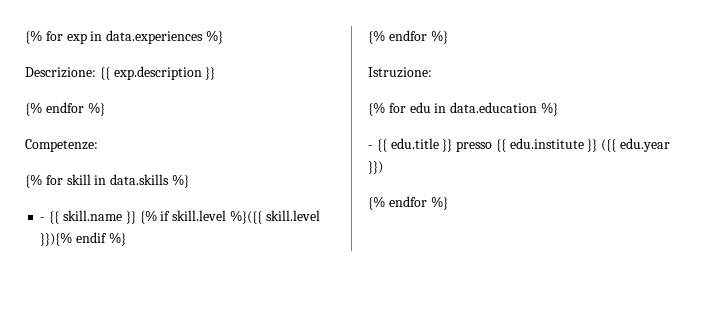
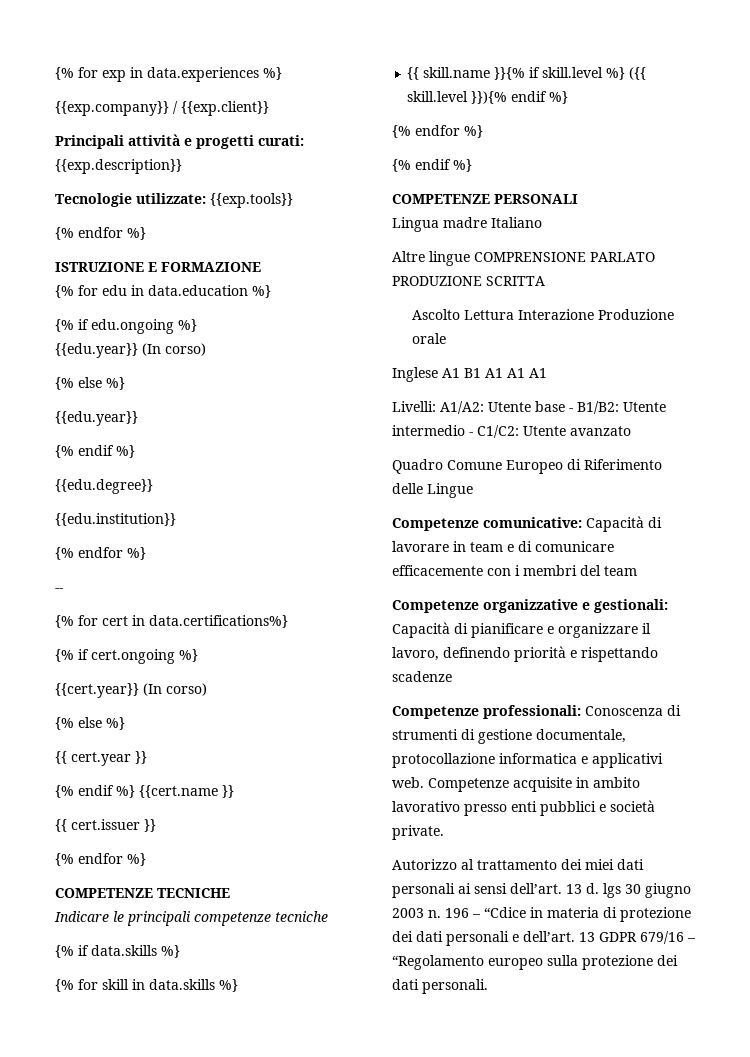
[25,66,216,80] [25,102,105,116] [25,139,98,152] Descrizione: {{ exp.description }} // {% endfor %} // Competenze: -> [55,101,269,116] [55,134,304,149] [55,159,182,174] [55,193,293,208] [55,227,146,240] [55,262,261,272] [55,285,271,298] [55,319,197,334] [55,343,206,358] [55,377,125,390] [55,411,138,426] [55,445,135,458] [55,479,153,494] [55,513,176,526] [55,547,146,560] [55,588,63,592] [55,615,288,628] [55,649,198,664] [55,683,207,698] [55,717,125,730] [55,751,147,766] [55,785,234,798] [55,819,156,832] [55,853,146,866] [55,888,230,898] [54,911,328,926] [55,945,180,958] {{exp.company}} / {{exp.client}} // Principali attività e progetti curati: {{exp.description}} // Tecnologie utilizzate: {{exp.tools}} // {% endfor %} // ISTRUZIONE E FORMAZIONE // {% for edu in data.education %} // {% if edu.ongoing %} // {{edu.year}} (In corso) // {% else %} // {{edu.year}} // {% endif %} // {{edu.degree}} // {{edu.institution}} // {% endfor %} // -- // {% for cert in data.certifications%} // {% if cert.ongoing %} // {{cert.year}} (In corso) // {% else %} // {{ cert.year }} // {% endif %} {{cert.name }} // {{ cert.issuer }} // {% endfor %} // COMPETENZE TECNICHE // Indicare le principali competenze tecniche // {% if data.skills %}
[40,217,46,221] - -> (238, 985) none
[125,210,262,224] }} {% if skill.level %}({{ -> [494,67,647,80] }}{% if skill.level %} ({{
[368,67,432,78] [368,102,558,116] [368,138,671,152] [368,161,383,174] [368,196,448,210] // Istruzione: // {% for edu in data.education %} // - {{ edu.title }} presso {{ edu.institute }} ({{ edu.year }}) // {% endfor %} -> [392,159,472,172] [392,194,578,204] [392,217,542,232] [392,251,655,266] [392,276,545,286] [412,309,675,320] [412,333,447,344] [392,367,547,382] [392,401,666,414] [392,425,631,438] [392,459,662,474] [392,483,473,498] [392,516,662,532] [392,541,614,552] [392,565,637,576] [392,599,668,613] [392,622,651,638] [392,646,658,662] [392,671,452,682] [392,705,681,719] [392,729,626,744] [392,753,663,768] [392,777,640,792] [392,800,655,816] [392,825,444,840] [392,859,644,870] [392,883,691,898] [392,907,691,922] [392,931,696,946] [392,955,678,970] [392,979,488,994] // {% endif %} // COMPETENZE PERSONALI // Lingua madre Italiano // Altre lingue COMPRENSIONE PARLATO PRODUZIONE SCRITTA // Ascolto Lettura Interazione Produzione orale // Inglese A1 B1 A1 A1 A1 // Livelli: A1/A2: Utente base - B1/B2: Utente intermedio - C1/C2: Utente avanzato // Quadro Comune Europeo di Riferimento delle Lingue // Competenze comunicative: Capacità di lavorare in team e di comunicare efficacemente con i membri del team // Competenze organizzative e gestionali: Capacità di pianificare e organizzare il lavoro, definendo priorità e rispettando scadenze // Competenze professionali: Conoscenza di strumenti di gestione documentale, protocollazione informatica e applicativi web. Competenze acquisite in ambito lavorativo presso enti pubblici e società private. // Autorizzo al trattamento dei miei dati personali ai sensi dell’art. 13 d. lgs 30 giugno 2003 n. 196 – “Cdice in materia di protezione dei dati personali e dell’art. 13 GDPR 679/16 – “Regolamento europeo sulla protezione dei dati personali.

